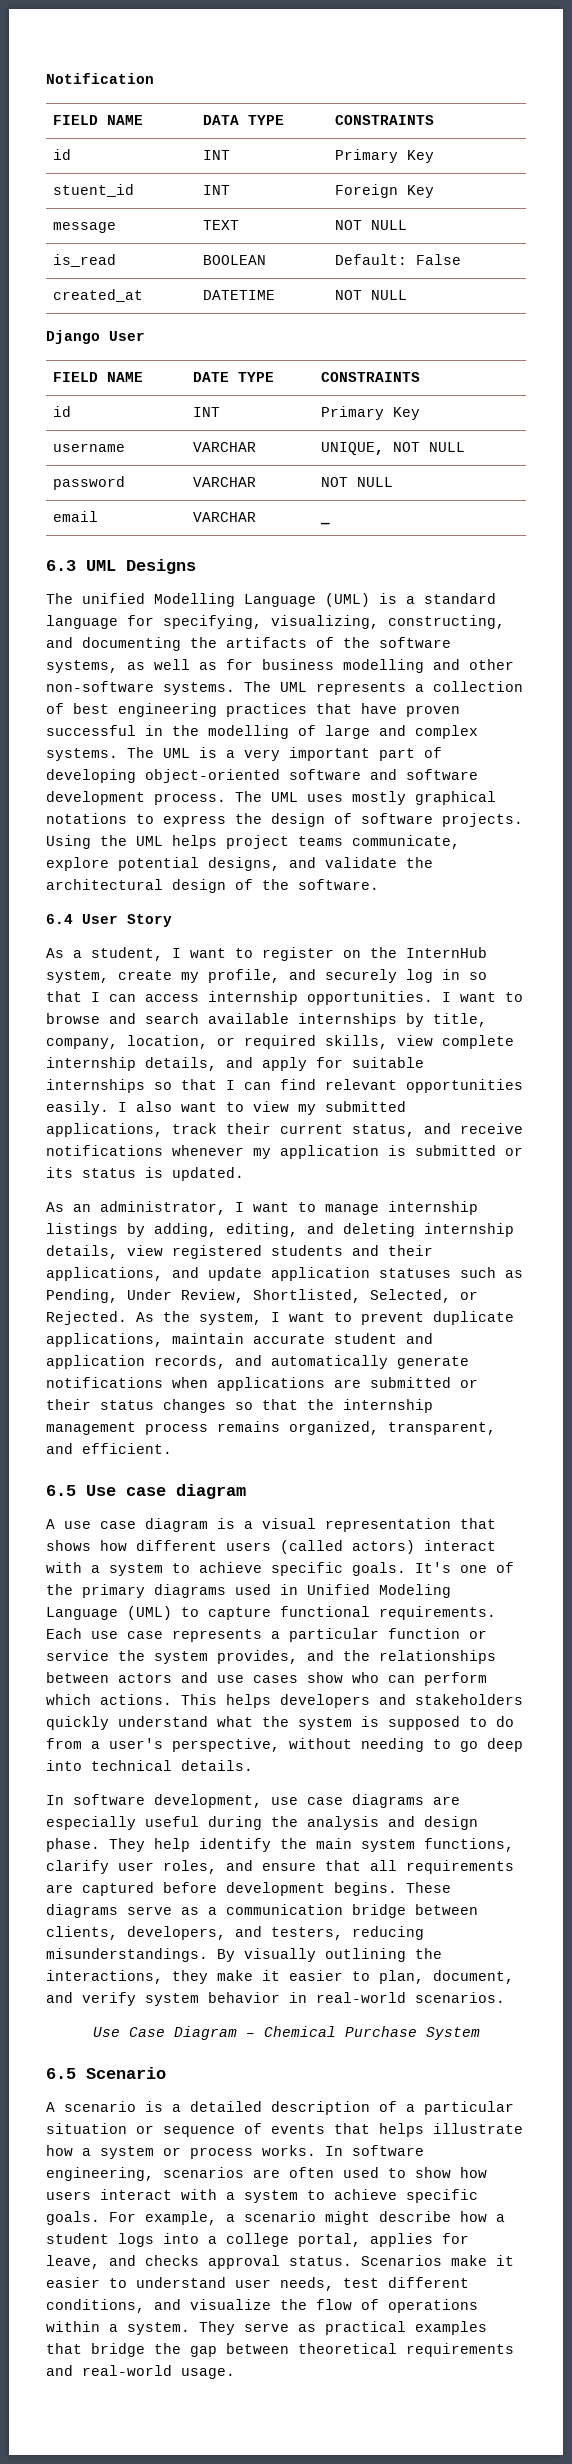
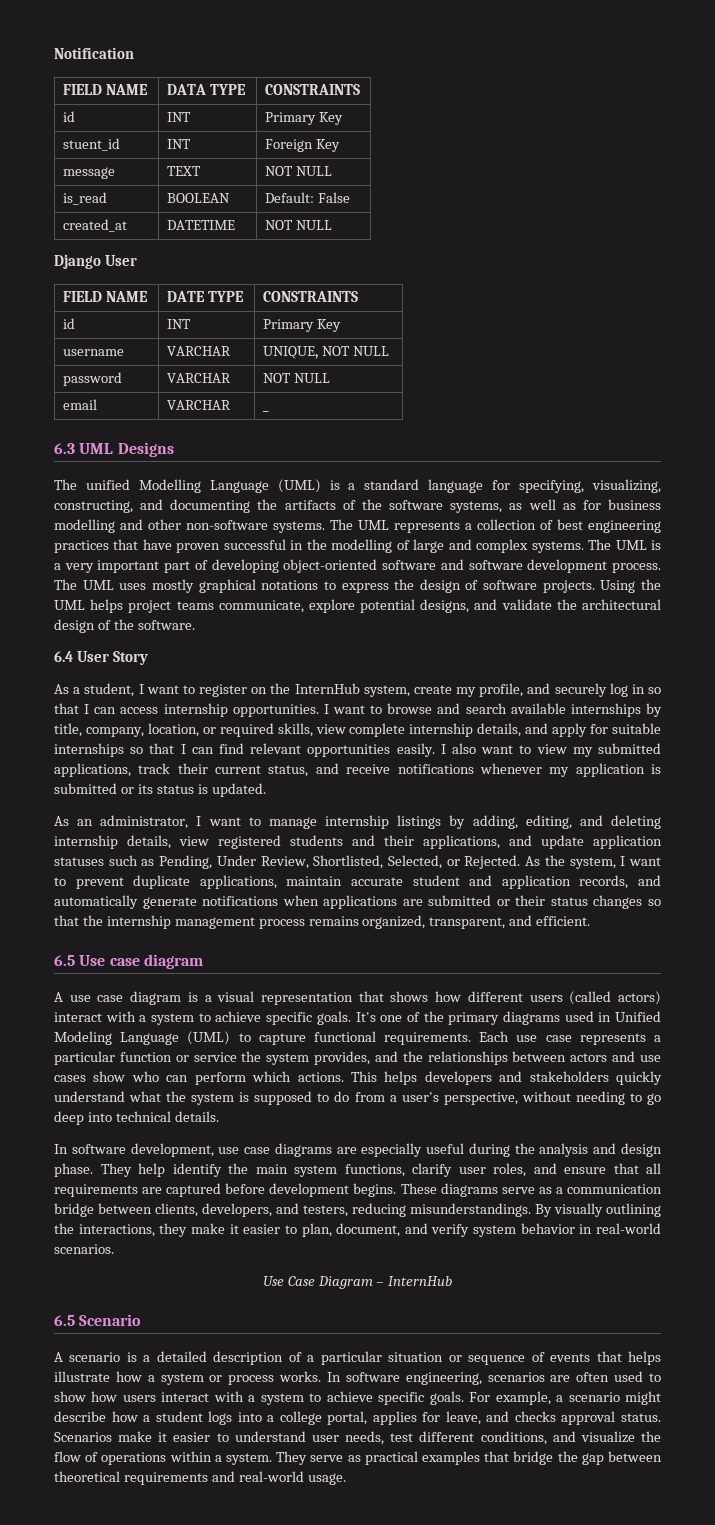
[263,2026,480,2040] Chemical Purchase System -> [388,1276,453,1286] InternHub

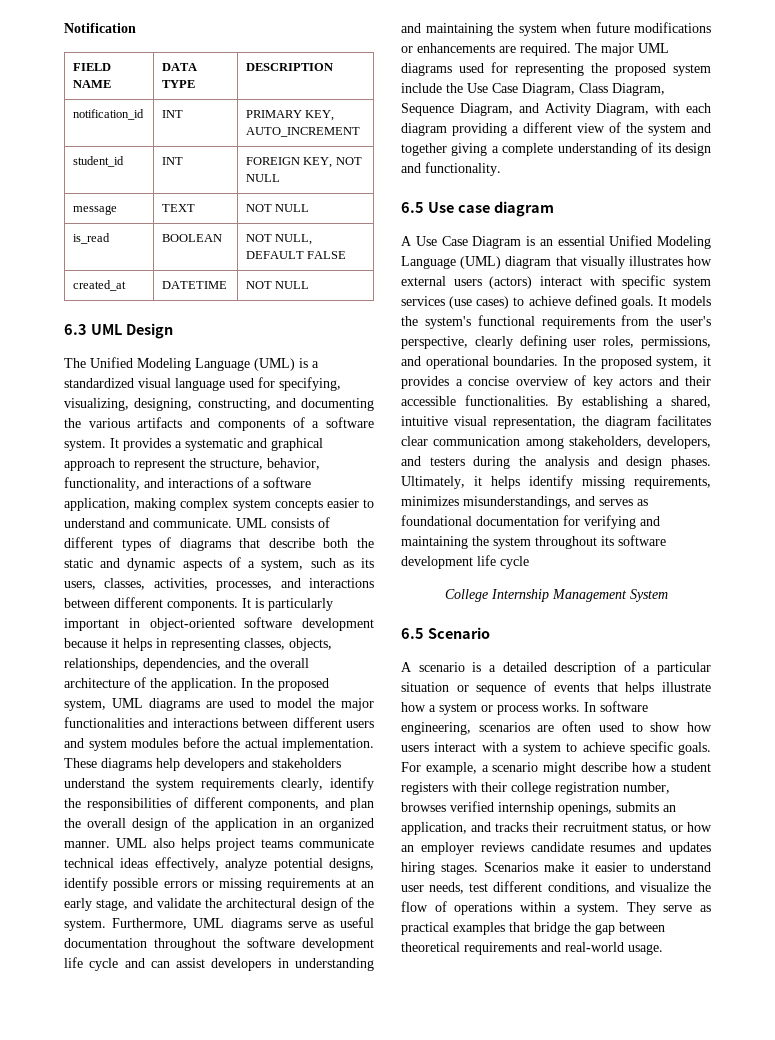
[265,84,361,95] [63,111,76,122] [167,112,192,122] [265,112,344,125] [63,138,121,151] [167,139,192,149] [265,139,341,152] CONSTRAINTS // id | INT | Primary Key // stuent_id | INT | Foreign Key -> [246,63,334,71] [73,109,145,120] [162,110,184,118] [246,110,335,121] [246,127,361,137] [73,156,125,167] [162,157,184,165] [246,157,362,168] [246,174,281,182] DESCRIPTION // notification_id | INT | PRIMARY KEY, AUTO_INCREMENT // student_id | INT | FOREIGN KEY, NOT NULL
[265,192,351,203] Default: False -> [246,234,313,245] [246,251,347,259] NOT NULL, DEFAULT FALSE
[54,254,137,269] [63,291,149,302] [167,291,245,302] [263,291,359,302] [63,318,76,329] [167,319,192,329] [263,319,342,332] [63,349,125,356] [167,346,232,356] [263,346,389,359] [63,372,123,386] [167,373,232,383] [263,373,331,383] [63,399,98,410] [167,400,232,410] [263,410,270,412] // Django User // FIELD NAME | DATE TYPE | CONSTRAINTS // id | INT | Primary Key // username | VARCHAR | UNIQUE, NOT NULL // password | VARCHAR | NOT NULL // email | VARCHAR | _ -> (310, 285) none
[117,442,174,457] [54,479,201,493] Designs // The unified Modelling -> [125,323,173,339] [64,357,191,371] Design // The Unified Modeling
[364,479,484,493] standard language -> [64,378,254,391] standardized visual language used
(661, 486) none -> [134,398,193,411] designing,
[284,499,661,513] [54,519,661,533] [54,539,661,553] [54,559,661,573] [54,579,662,593] [54,599,470,613] artifacts of the software systems, as well as for business modelling and other non-software systems. The UML represents a collection of best engineering practices that have proven successful in the modelling of large and complex systems. The UML is a very important part of developing object-oriented software and software development process. The UML uses mostly graphical notations to express the design of software projects. Using the UML helps project teams communicate, explore potential designs, -> [88,417,374,431] [64,438,323,451] [64,458,320,471] [64,477,311,491] [64,498,374,511] [64,517,330,528] [64,537,374,551] [64,557,375,571] [64,578,374,591] [64,597,333,611] [64,617,374,631] [64,638,332,651] [64,658,309,671] [64,677,329,691] [64,698,374,711] [64,717,374,728] [64,737,374,751] [64,758,341,771] [64,777,374,791] [64,797,374,811] [64,817,374,831] [64,838,374,851] [64,857,374,871] [64,877,374,891] [64,898,129,911] various artifacts and components of a software system. It provides a systematic and graphical approach to represent the structure, behavior, functionality, and interactions of a software application, making complex system concepts easier to understand and communicate. UML consists of different types of diagrams that describe both the static and dynamic aspects of a system, such as its users, classes, activities, processes, and interactions between different components. It is particularly important in object-oriented software development because it helps in representing classes, objects, relationships, dependencies, and the overall architecture of the application. In the proposed system, UML diagrams are used to model the major functionalities and interactions between different users and system modules before the actual implementation. These diagrams help developers and stakeholders understand the system requirements clearly, identify the responsibilities of different components, and plan the overall design of the application in an organized manner. UML also helps project teams communicate technical ideas effectively, analyze potential designs, identify possible errors or missing requirements at an early stage,
[137,620,195,630] [54,651,148,665] [54,683,661,697] [54,703,662,717] [54,723,661,737] [54,743,661,757] [54,763,661,777] [54,783,266,797] [54,815,661,829] [54,835,662,849] [54,855,661,869] [54,875,662,889] [54,895,661,909] [54,915,591,929] software. // 6.4 User Story // As a student, I want to register on the InternHub system, create my profile, and securely log in so that I can access internship opportunities. I want to browse and search available internships by title, company, location, or required skills, view complete internship details, and apply for suitable internships so that I can find relevant opportunities easily. I also want to view my submitted applications, track their current status, and receive notifications whenever my application is submitted or its status is updated. // As an administrator, I want to manage internship listings by adding, editing, and deleting internship details, view registered students and their applications, and update application statuses such as Pending, Under Review, Shortlisted, Selected, or Rejected. As the system, I want to prevent duplicate applications, maintain accurate student and application records, and automatically generate notifications when applications are submitted or their status changes so that the internship management process remains organized, transparent, and efficient. -> [64,917,374,931] [64,937,374,951] [64,957,374,971] [401,22,711,36] [401,43,669,56] [401,62,711,76] [401,83,665,96] [401,103,711,116] [401,122,711,136] [401,142,711,156] [401,162,501,176] system. Furthermore, UML diagrams serve as useful documentation throughout the software development life cycle and can assist developers in understanding and maintaining the system when future modifications or enhancements are required. The major UML diagrams used for representing the proposed system include the Use Case Diagram, Class Diagram, Sequence Diagram, and Activity Diagram, with each diagram providing a different view of the system and together giving a complete understanding of its design and functionality.
[69,991,661,1005] [54,1011,661,1025] [54,1031,661,1045] [54,1051,661,1065] [54,1071,663,1085] [54,1091,662,1105] [54,1111,219,1125] [54,1143,465,1157] use case diagram is a visual representation that shows how different users (called actors) interact with a system to achieve specific goals. It's one of the primary diagrams used in Unified Modeling Language (UML) to capture functional requirements. Each use case represents a particular function or service the system provides, and the relationships between actors and use cases show who can perform which actions. This helps developers and stakeholders quickly understand what the system is supposed to do from a user's perspective, without needing to go deep into technical details. // In software development, use case diagrams are especially useful -> [415,235,711,249] [401,256,712,269] [401,275,711,289] [401,295,711,309] [401,315,711,329] [401,335,711,349] [401,356,711,369] [401,375,711,389] [401,395,711,409] [401,415,711,429] [401,436,711,449] [401,456,465,466] Use Case Diagram is an essential Unified Modeling Language (UML) diagram that visually illustrates how external users (actors) interact with specific system services (use cases) to achieve defined goals. It models the system's functional requirements from the user's perspective, clearly defining user roles, permissions, and operational boundaries. In the proposed system, it provides a concise overview of key actors and their accessible functionalities. By establishing a shared, intuitive visual representation, the diagram facilitates clear communication among stakeholders, developers, and testers
[54,1163,661,1177] [54,1183,662,1197] [54,1203,661,1217] [54,1223,661,1237] [54,1244,114,1254] [262,1276,453,1289] phase. They help identify the main system functions, clarify user roles, and ensure that all requirements are captured before development begins. These diagrams serve as a communication bridge between clients, developers, and testers, reducing misunderstandings. By visually outlining the interactions, they make it easier to plan, document, and verify system behavior in real-world scenarios. // Use Case Diagram – InternHub -> [671,456,711,469] [401,475,711,489] [401,496,648,509] [401,515,660,529] [401,535,666,549] [401,555,529,569] [444,589,668,602] phases. Ultimately, it helps identify missing requirements, minimizes misunderstandings, and serves as foundational documentation for verifying and maintaining the system throughout its software development life cycle // College Internship Management System
[208,1411,661,1425] logs into a college portal, applies for leave, and checks approval status. -> [401,782,670,795] [401,801,676,815] [401,822,712,835] [401,842,711,855] [401,862,479,875] registers with their college registration number, browses verified internship openings, submits an application, and tracks their recruitment status, or how an employer reviews candidate resumes and updates hiring stages.

